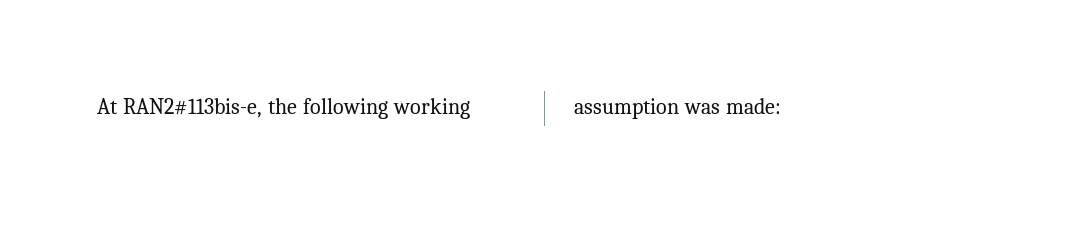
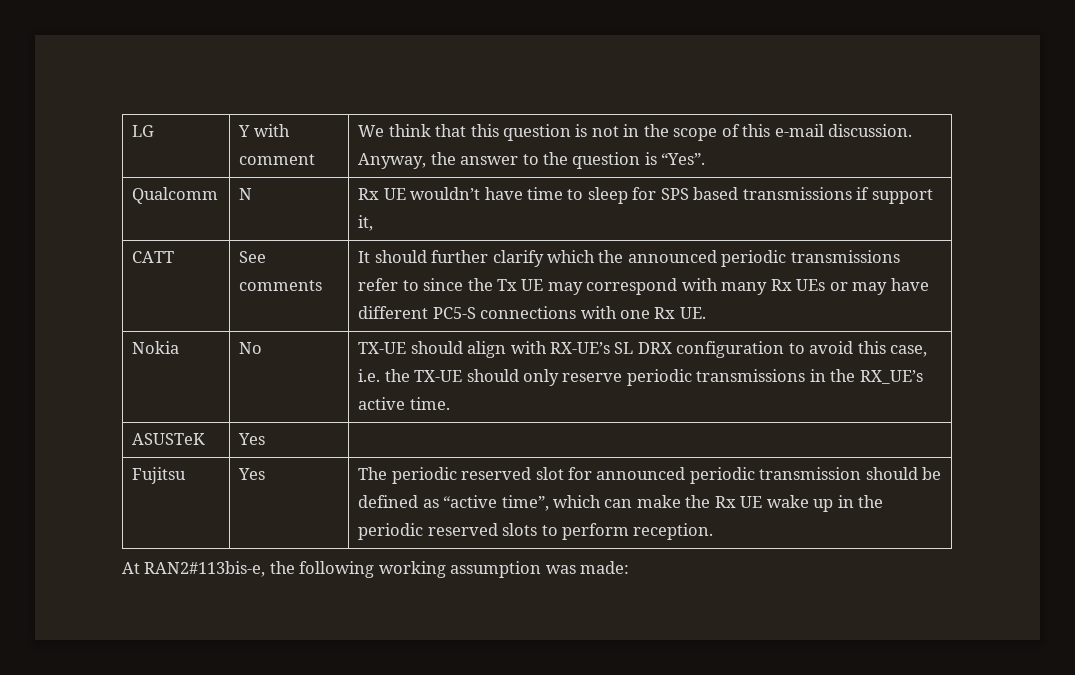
(97, 106) none -> [132,125,155,137] [238,124,290,137] [239,154,316,165] [358,124,913,141] [358,152,706,169] [132,187,219,204] [239,188,253,200] [358,187,933,204] [358,215,374,231] [132,251,175,263] [239,251,267,263] [239,280,323,291] [358,250,900,267] [358,278,929,295] [358,306,706,319] [132,341,180,354] [239,342,263,354] [358,341,928,358] [358,369,923,386] [358,397,450,410] [132,433,206,445] [238,433,266,445] [132,467,187,484] [238,468,266,480] [358,467,942,484] [358,495,884,512] [358,523,714,540] LG | Y with comment | We think that this question is not in the scope of this e-mail discussion. Anyway, the answer to the question is “Yes”. // Qualcomm | N | Rx UE wouldn’t have time to sleep for SPS based transmissions if support it, // CATT | See comments | It should further clarify which the announced periodic transmissions refer to since the Tx UE may correspond with many Rx UEs or may have different PC5-S connections with one Rx UE. // Nokia | No | TX-UE should align with RX-UE’s SL DRX configuration to avoid this case, i.e. the TX-UE should only reserve periodic transmissions in the RX_UE’s active time. // ASUSTeK | Yes | // Fujitsu | Yes | The periodic reserved slot for announced periodic transmission should be defined as “active time”, which can make the Rx UE wake up in the periodic reserved slots to perform reception. //

